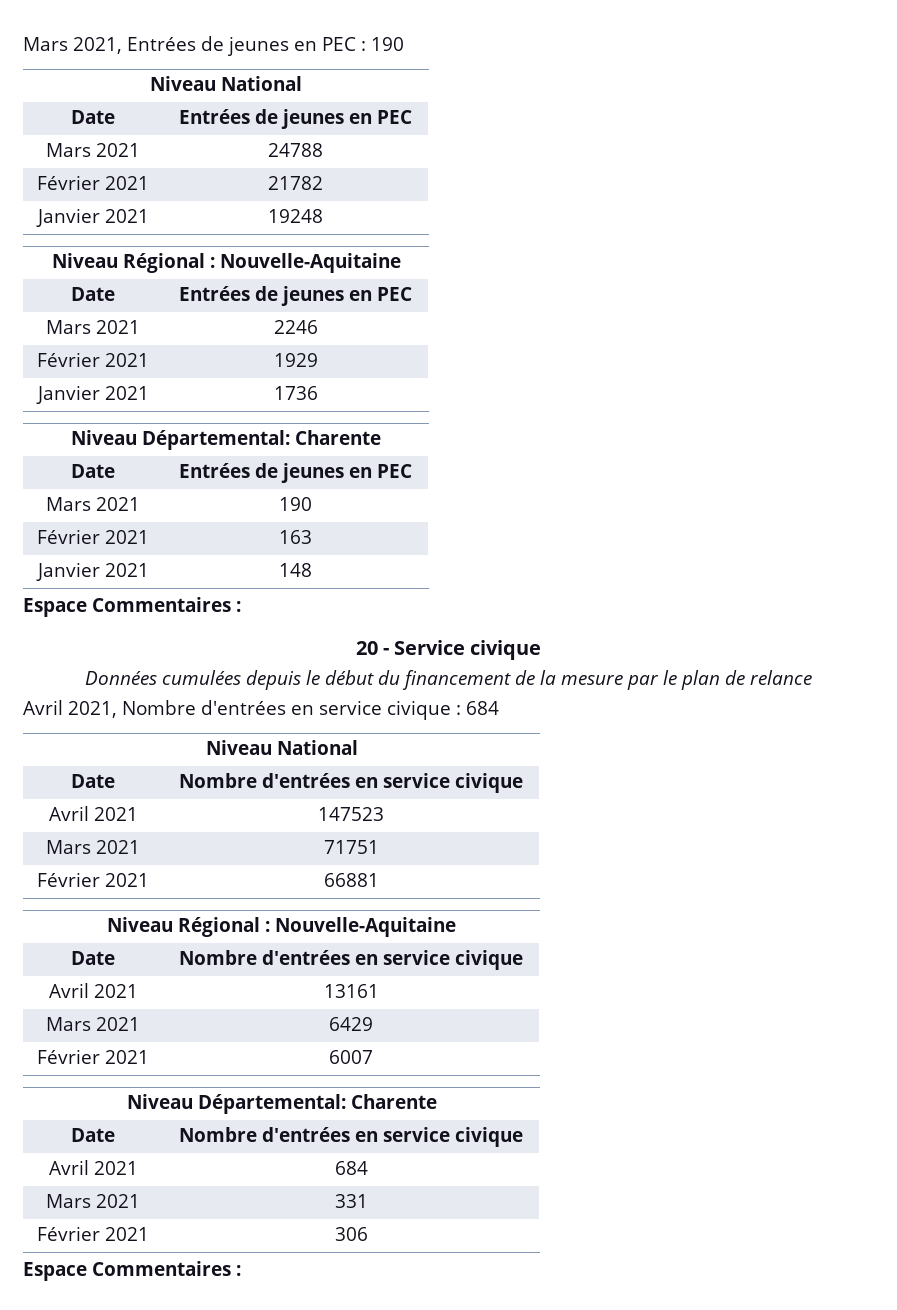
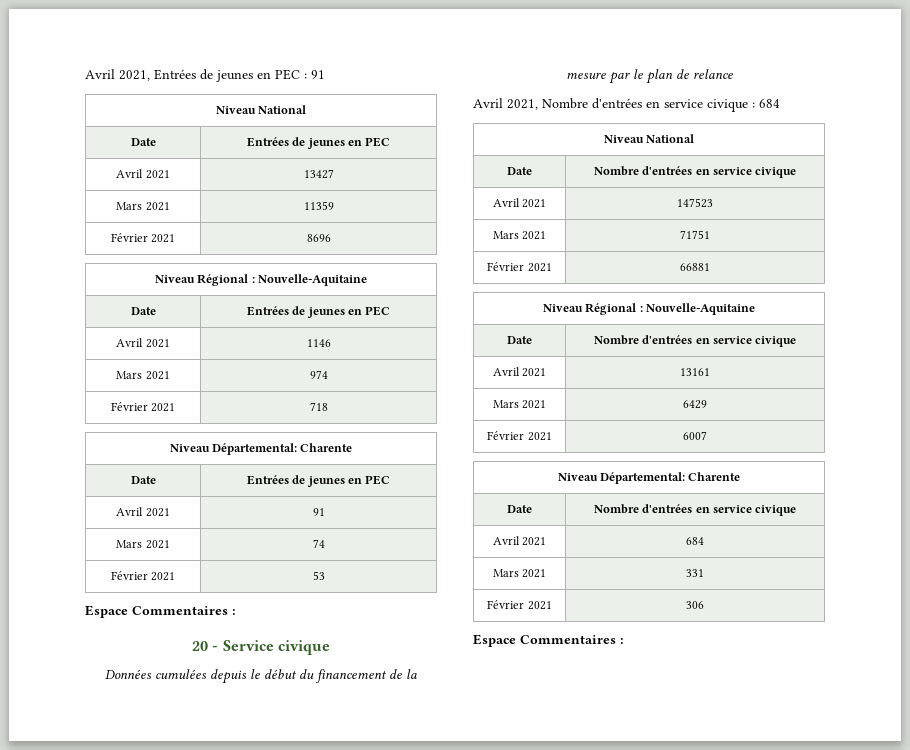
[23,37,68,51] Mars -> [85,69,115,79] Avril
[371,37,404,51] 190 -> [311,70,325,79] 91
[46,143,140,157] [268,143,323,157] [37,175,149,190] [268,176,323,190] [35,208,149,227] [268,209,323,223] // Mars 2021 | 24788 // Février 2021 | 21782 // Janvier 2021 | 19248 -> [116,169,170,179] [303,169,334,179] [116,202,170,211] [303,201,334,210] [110,233,176,243] [306,234,331,242] // Avril 2021 | 13427 // Mars 2021 | 11359 // Février 2021 | 8696
[46,320,140,334] [273,320,318,334] [37,352,149,367] [273,353,318,367] [35,385,149,404] [273,386,318,400] // Mars 2021 | 2246 // Février 2021 | 1929 // Janvier 2021 | 1736 -> [116,338,170,348] [306,339,331,347] [116,371,170,380] [309,370,328,379] [110,402,176,412] [309,402,328,411] // Avril 2021 | 1146 // Mars 2021 | 974 // Février 2021 | 718
[46,497,140,511] [279,497,312,511] [37,529,149,544] [279,530,312,544] [35,562,149,581] [279,563,312,577] // Mars 2021 | 190 // Février 2021 | 163 // Janvier 2021 | 148 -> [116,507,170,517] [312,508,325,516] [116,540,170,549] [312,539,325,548] [110,571,176,581] [312,571,325,580] // Avril 2021 | 91 // Mars 2021 | 74 // Février 2021 | 53

